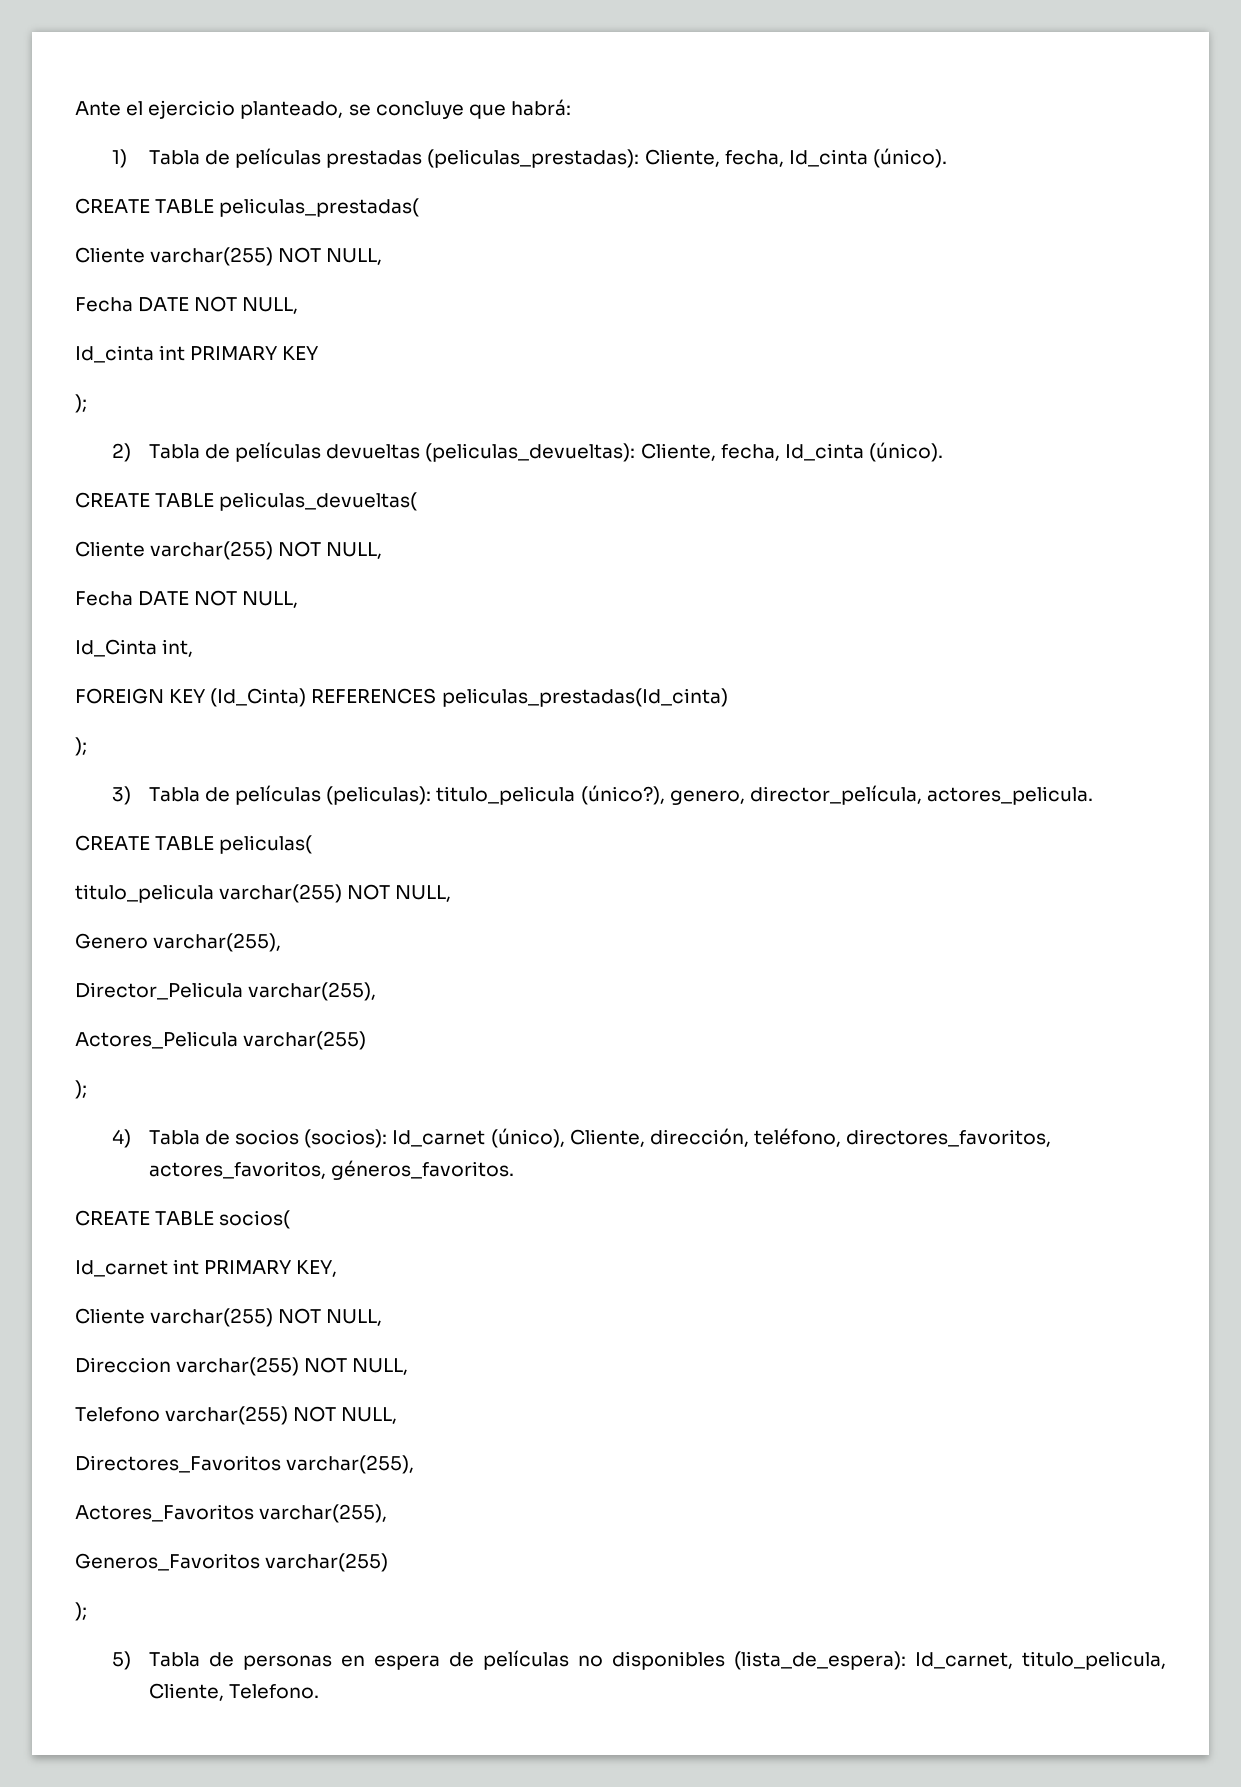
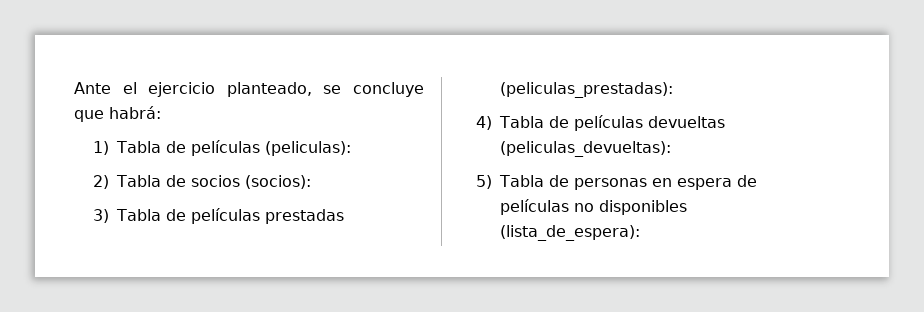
[326,148,947,168] [75,198,420,217] [75,247,383,266] [75,296,299,314] [75,345,320,363] [75,394,87,413] [111,443,131,462] prestadas (peliculas_prestadas): Cliente, fecha, Id_cinta (único). // CREATE TABLE peliculas_prestadas( // Cliente varchar(255) NOT NULL, // Fecha DATE NOT NULL, // Id_cinta int PRIMARY KEY // ); // 2) -> [265,141,352,156] [93,175,312,189] [93,208,345,224] [500,82,674,98] [476,116,493,130] (peliculas): // 2) Tabla de socios (socios): // 3) Tabla de películas prestadas (peliculas_prestadas): // 4)
[640,442,943,462] [75,492,418,511] [75,541,383,560] [75,590,299,608] [75,639,194,657] [75,688,728,707] [75,737,87,756] [111,785,1093,805] [75,835,313,854] [75,884,452,903] [75,933,282,952] [75,982,377,1001] [75,1031,367,1050] [75,1080,87,1099] [111,1128,1052,1148] [148,1160,515,1180] [75,1210,291,1229] [75,1259,338,1277] [75,1308,383,1327] [75,1357,409,1376] [75,1406,398,1425] [75,1455,415,1474] [75,1504,388,1523] [75,1553,389,1572] [75,1602,87,1621] Cliente, fecha, Id_cinta (único). // CREATE TABLE peliculas_devueltas( // Cliente varchar(255) NOT NULL, // Fecha DATE NOT NULL, // Id_Cinta int, // FOREIGN KEY (Id_Cinta) REFERENCES peliculas_prestadas(Id_cinta) // ); // 3) Tabla de películas (peliculas): titulo_pelicula (único?), genero, director_película, actores_pelicula. // CREATE TABLE peliculas( // titulo_pelicula varchar(255) NOT NULL, // Genero varchar(255), // Director_Pelicula varchar(255), // Actores_Pelicula varchar(255) // ); // 4) Tabla de socios (socios): Id_carnet (único), Cliente, dirección, teléfono, directores_favoritos, actores_favoritos, géneros_favoritos. // CREATE TABLE socios( // Id_carnet int PRIMARY KEY, // Cliente varchar(255) NOT NULL, // Direccion varchar(255) NOT NULL, // Telefono varchar(255) NOT NULL, // Directores_Favoritos varchar(255), // Actores_Favoritos varchar(255), // Generos_Favoritos varchar(255) // ); -> (672, 149) none
[914,1651,1167,1670] [148,1683,320,1701] Id_carnet, titulo_pelicula, Cliente, Telefono. -> (641, 233) none

